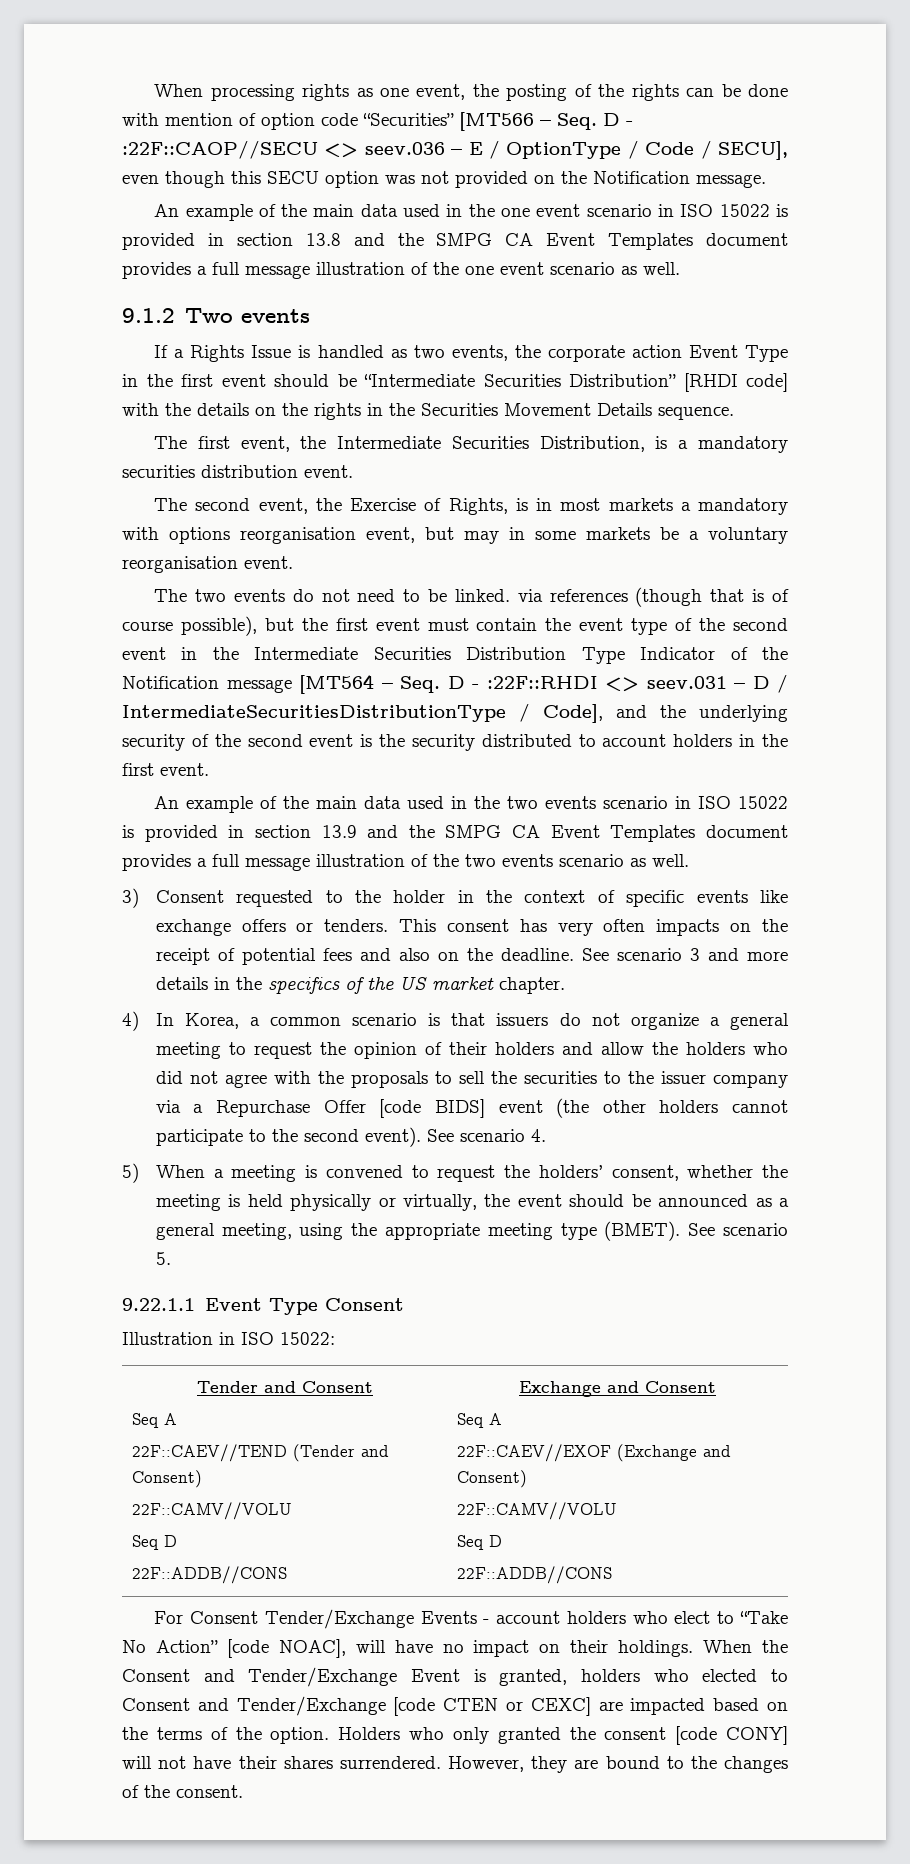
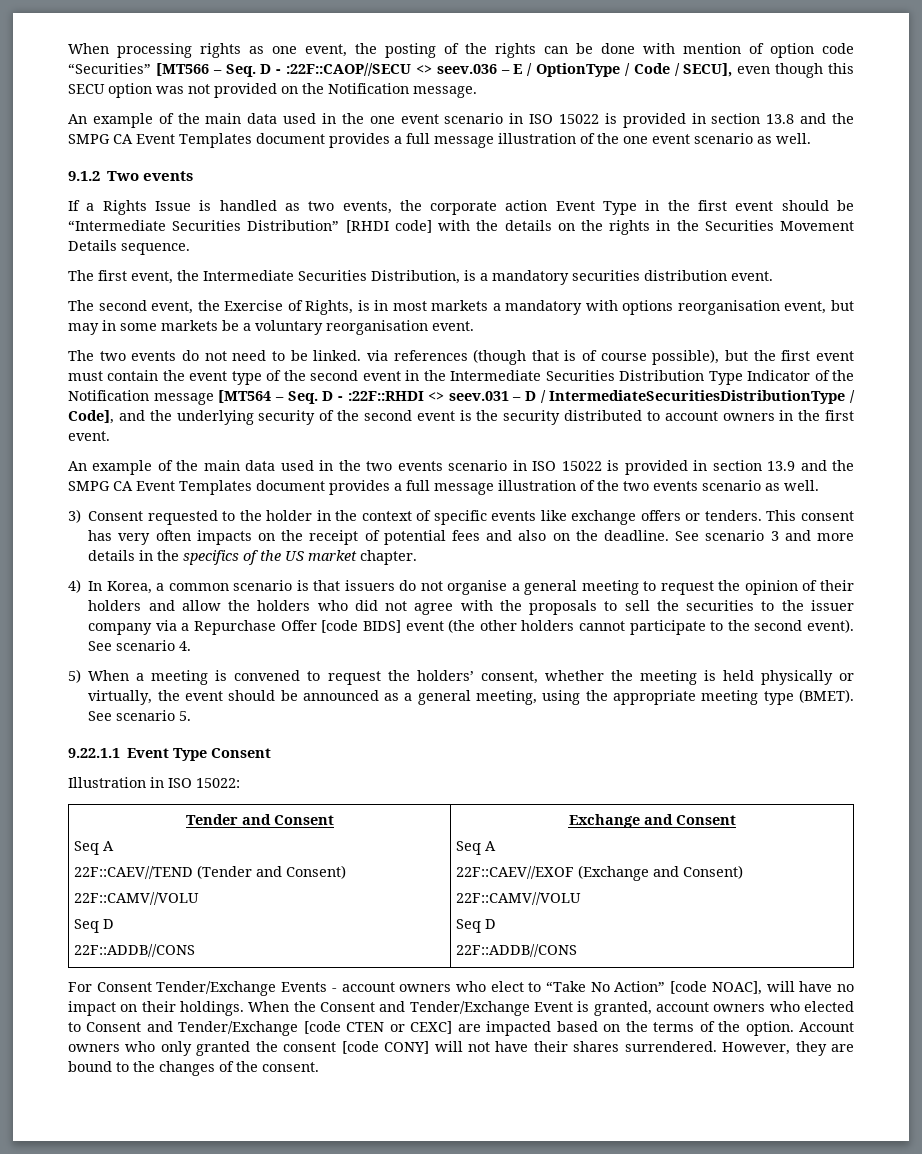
[673,734,733,747] holders -> [722,413,775,421] owners
[630,1013,699,1030] organize -> [447,580,508,595] organise
[566,1611,626,1624] holders -> [399,984,452,992] owners
[581,1669,641,1682] holders -> [656,1002,766,1012] account owners
[338,1727,401,1740] Holders -> [799,1022,855,1032] [68,1044,120,1052] Account owners

